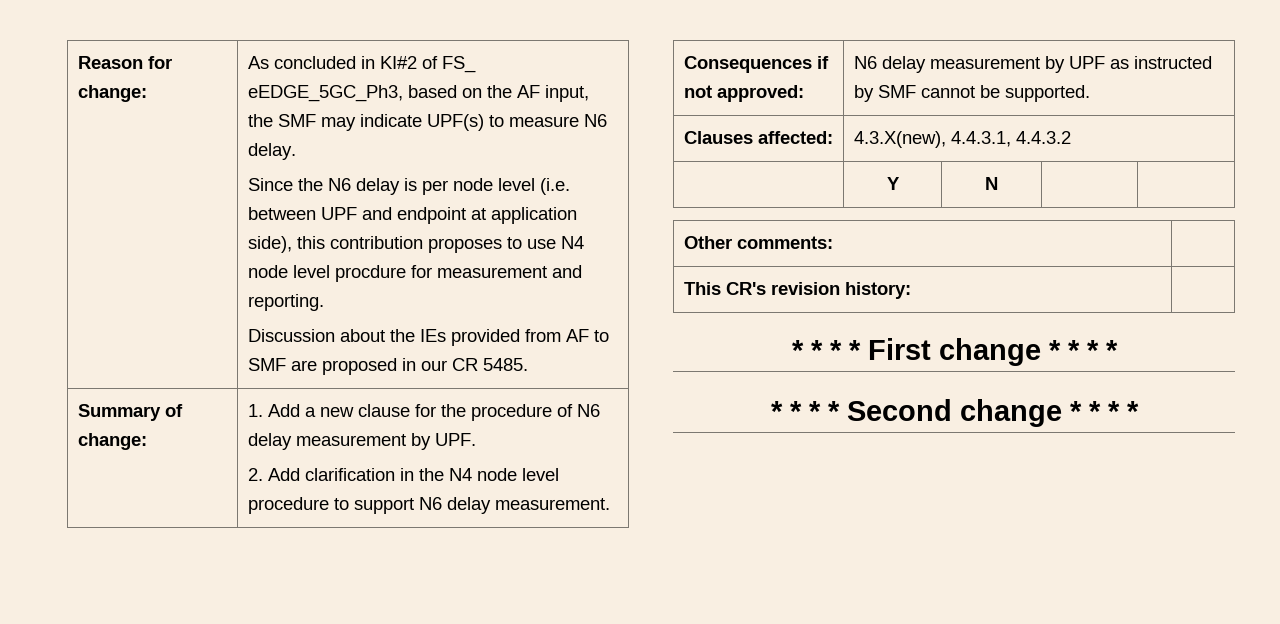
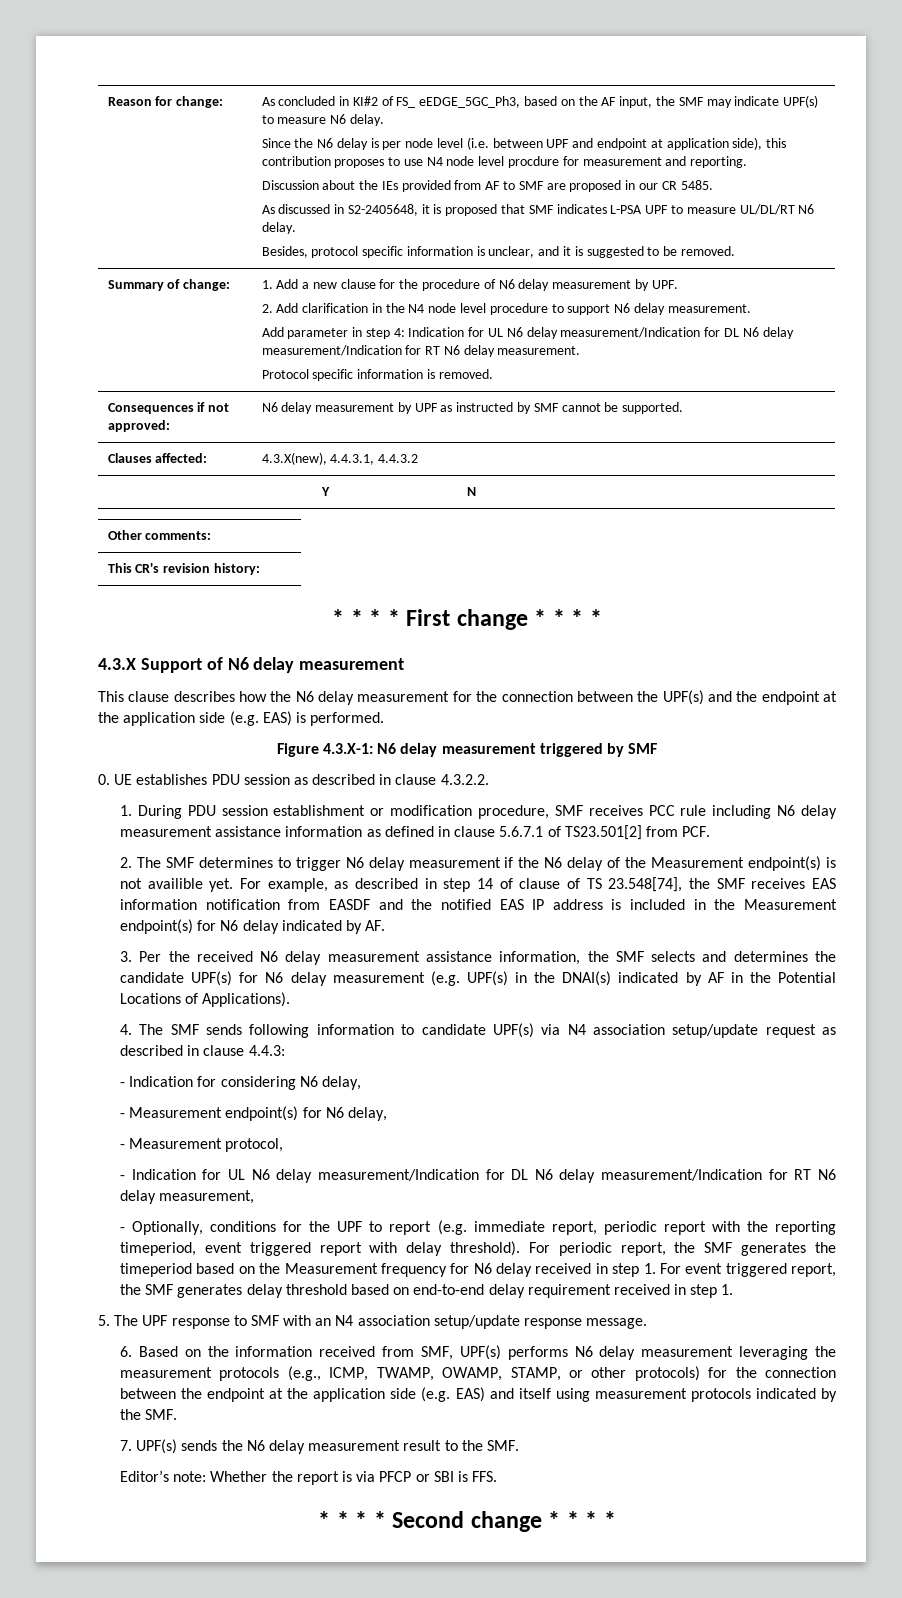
(528, 364) none -> [261,204,815,216] [261,222,296,234] [261,246,735,258] // As discussed in S2-2405648, it is proposed that SMF indicates L-PSA UPF to measure UL/DL/RT N6 delay. // Besides, protocol specific information is unclear, and it is suggested to be removed.
(610, 504) none -> [261,327,794,339] [261,345,581,357] [261,369,493,381] // Add parameter in step 4: Indication for UL N6 delay measurement/Indication for DL N6 delay measurement/Indication for RT N6 delay measurement. // Protocol specific information is removed.
(1118, 350) none -> [98,657,405,673] [98,690,838,705] [98,711,385,726] [276,743,658,757] [98,774,489,785] [120,805,838,819] [120,825,711,840] [120,856,836,871] [120,877,836,892] [120,899,837,910] [120,919,386,934] [120,951,836,965] [120,971,837,986] [120,992,291,1007] [120,1023,836,1038] [120,1045,285,1056] [120,1076,361,1090] [120,1106,387,1121] [120,1138,284,1152] [120,1169,836,1183] [120,1190,255,1204] [120,1220,836,1235] [120,1241,836,1256] [120,1263,837,1277] [120,1284,734,1298] [98,1315,648,1329] [120,1345,836,1360] [120,1366,836,1381] [120,1387,837,1402] [120,1409,178,1420] [120,1439,519,1454] [120,1470,498,1485] // 4.3.X Support of N6 delay measurement // This clause describes how the N6 delay measurement for the connection between the UPF(s) and the endpoint at the application side (e.g. EAS) is performed. // Figure 4.3.X-1: N6 delay measurement triggered by SMF // 0. UE establishes PDU session as described in clause 4.3.2.2. // 1. During PDU session establishment or modification procedure, SMF receives PCC rule including N6 delay measurement assistance information as defined in clause 5.6.7.1 of TS23.501[2] from PCF. // 2. The SMF determines to trigger N6 delay measurement if the N6 delay of the Measurement endpoint(s) is not availible yet. For example, as described in step 14 of clause of TS 23.548[74], the SMF receives EAS information notification from EASDF and the notified EAS IP address is included in the Measurement endpoint(s) for N6 delay indicated by AF. // 3. Per the received N6 delay measurement assistance information, the SMF selects and determines the candidate UPF(s) for N6 delay measurement (e.g. UPF(s) in the DNAI(s) indicated by AF in the Potential Locations of Applications). // 4. The SMF sends following information to candidate UPF(s) via N4 association setup/update request as described in clause 4.4.3: // - Indication for considering N6 delay, // - Measurement endpoint(s) for N6 delay, // - Measurement protocol, // - Indication for UL N6 delay measurement/Indication for DL N6 delay measurement/Indication for RT N6 delay measurement, // - Optionally, conditions for the UPF to report (e.g. immediate report, periodic report with the reporting timeperiod, event triggered report with delay threshold). For periodic report, the SMF generates the timeperiod based on the Measurement frequency for N6 delay received in step 1. For event triggered report, the SMF generates delay threshold based on end-to-end delay requirement received in step 1. // 5. The UPF response to SMF with an N4 association setup/update response message. // 6. Based on the information received from SMF, UPF(s) performs N6 delay measurement leveraging the measurement protocols (e.g., ICMP, TWAMP, OWAMP, STAMP, or other protocols) for the connection between the endpoint at the application side (e.g. EAS) and itself using measurement protocols indicated by the SMF. // 7. UPF(s) sends the N6 delay measurement result to the SMF. // Editor’s note: Whether the report is via PFCP or SBI is FFS.

